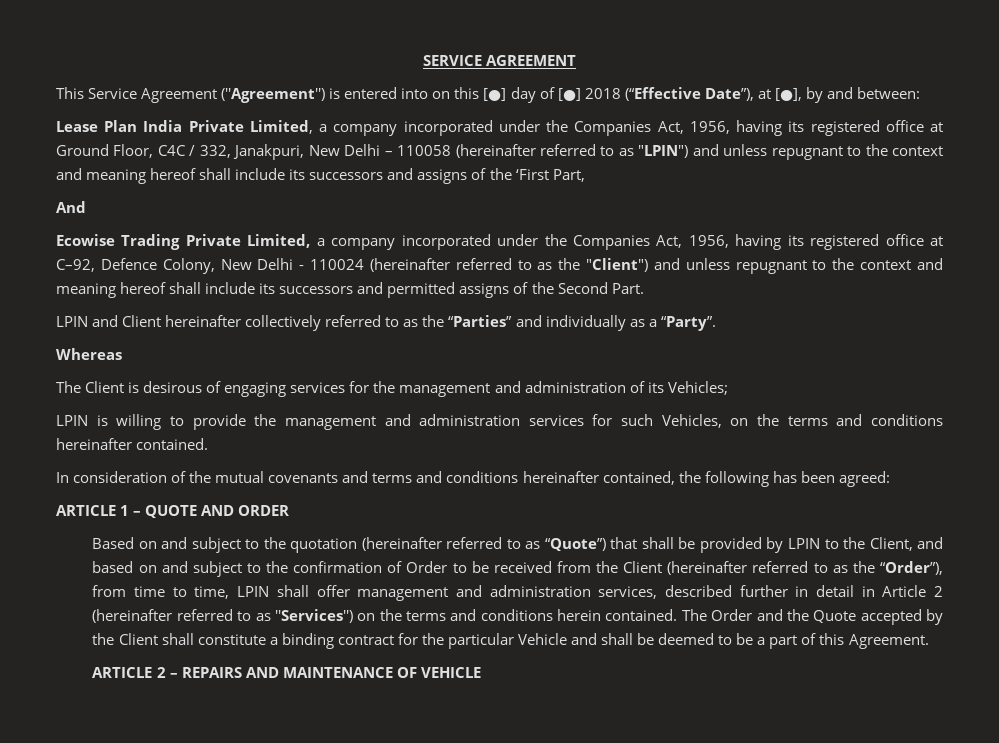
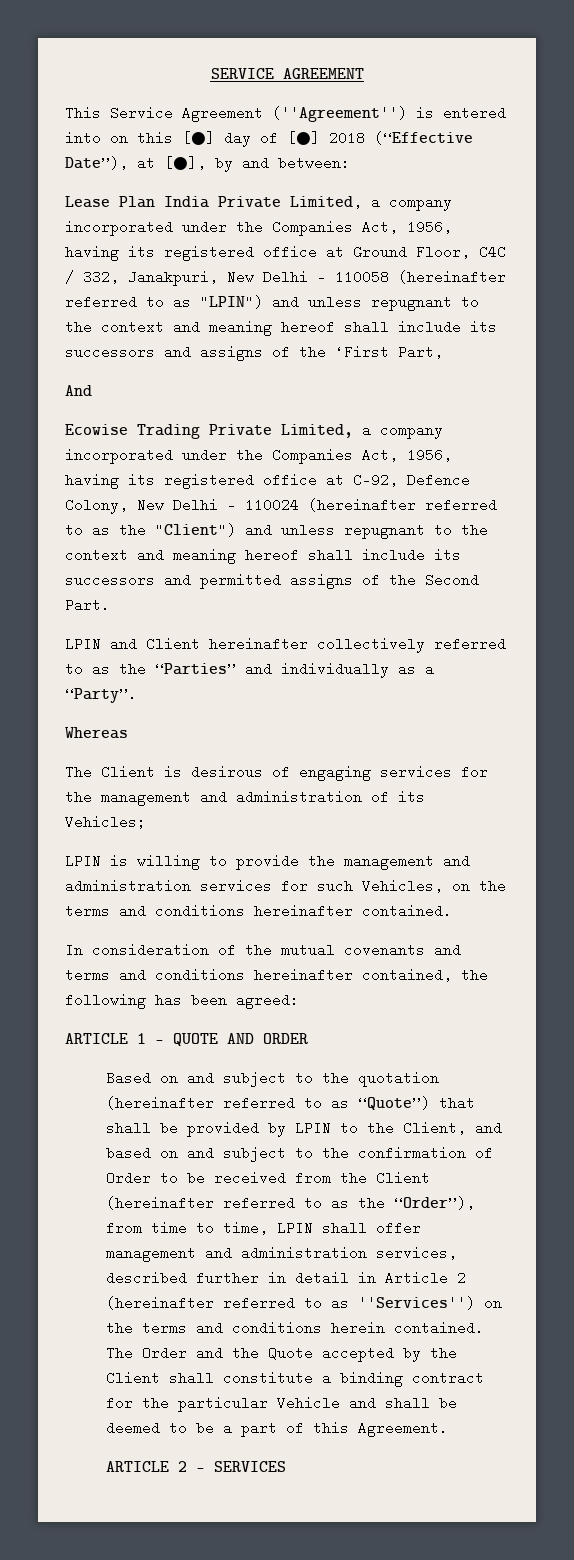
[181,667,481,678] REPAIRS AND MAINTENANCE OF VEHICLE -> [214,1461,287,1472] SERVICES

